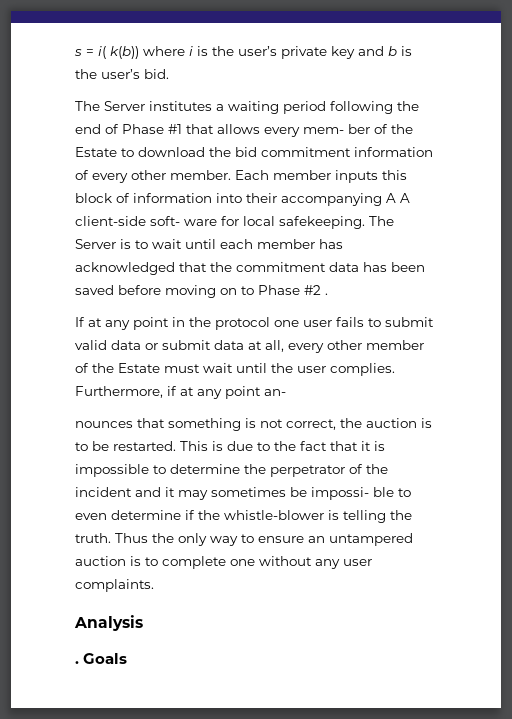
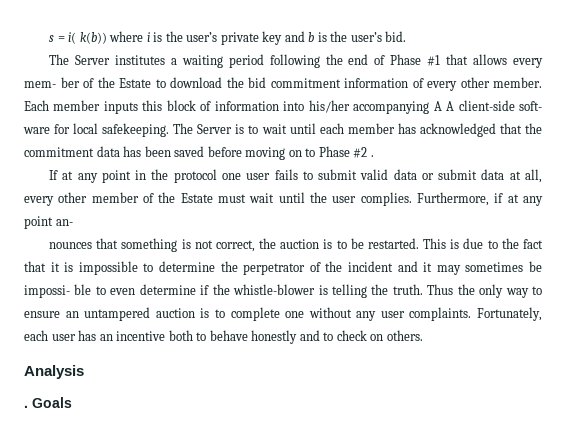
[246,193,277,203] their -> [308,100,350,113] his/her
(154, 585) none -> [476,307,542,321] [24,330,423,344] Fortunately, each user has an incentive both to behave honestly and to check on others.

